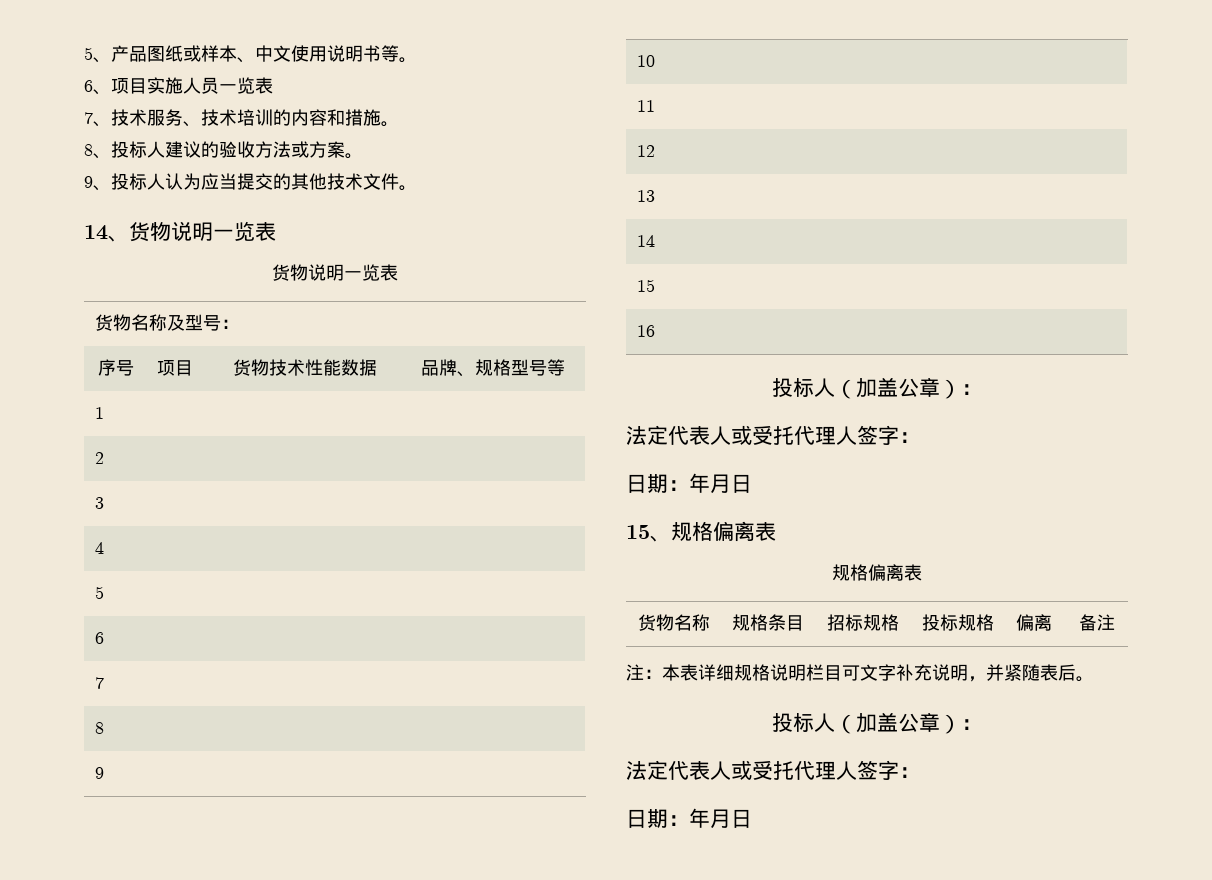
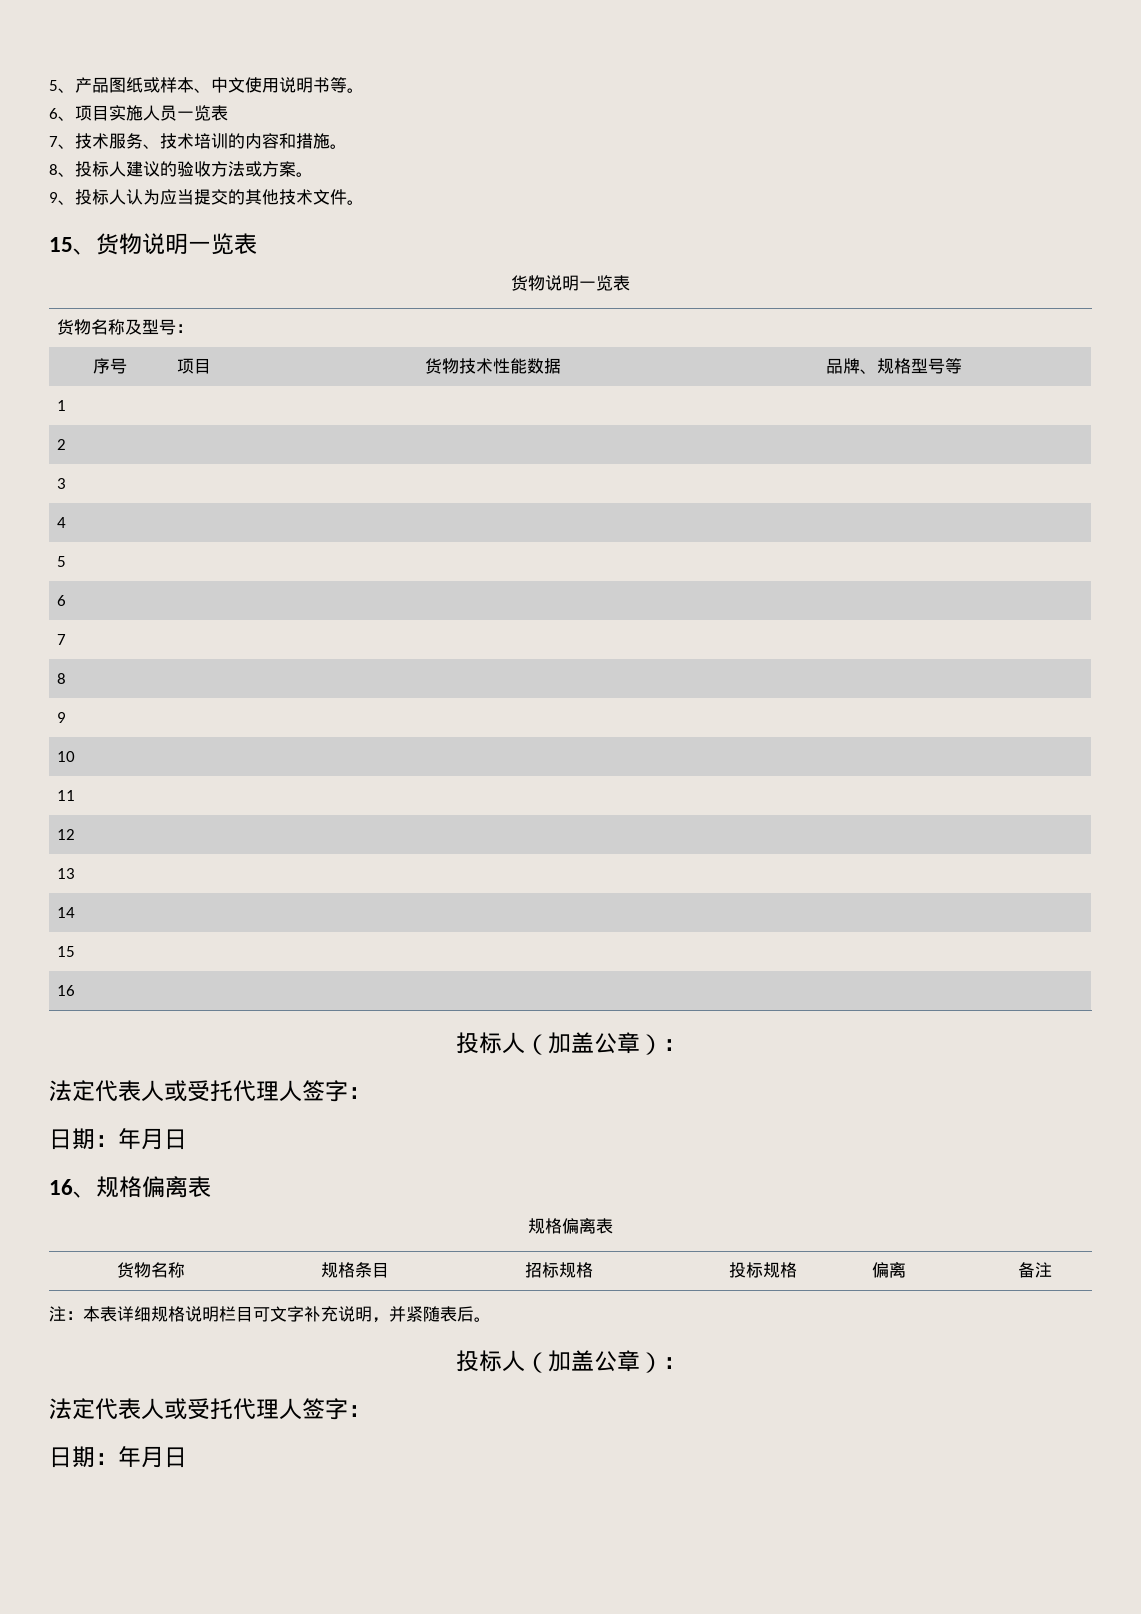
[84,225,108,240] 14 -> [49,237,73,252] 15
[626,525,650,539] 15 -> [49,1179,73,1195] 16

